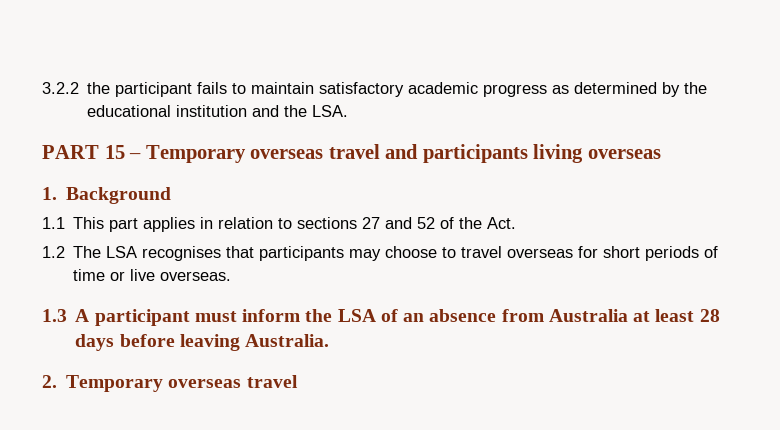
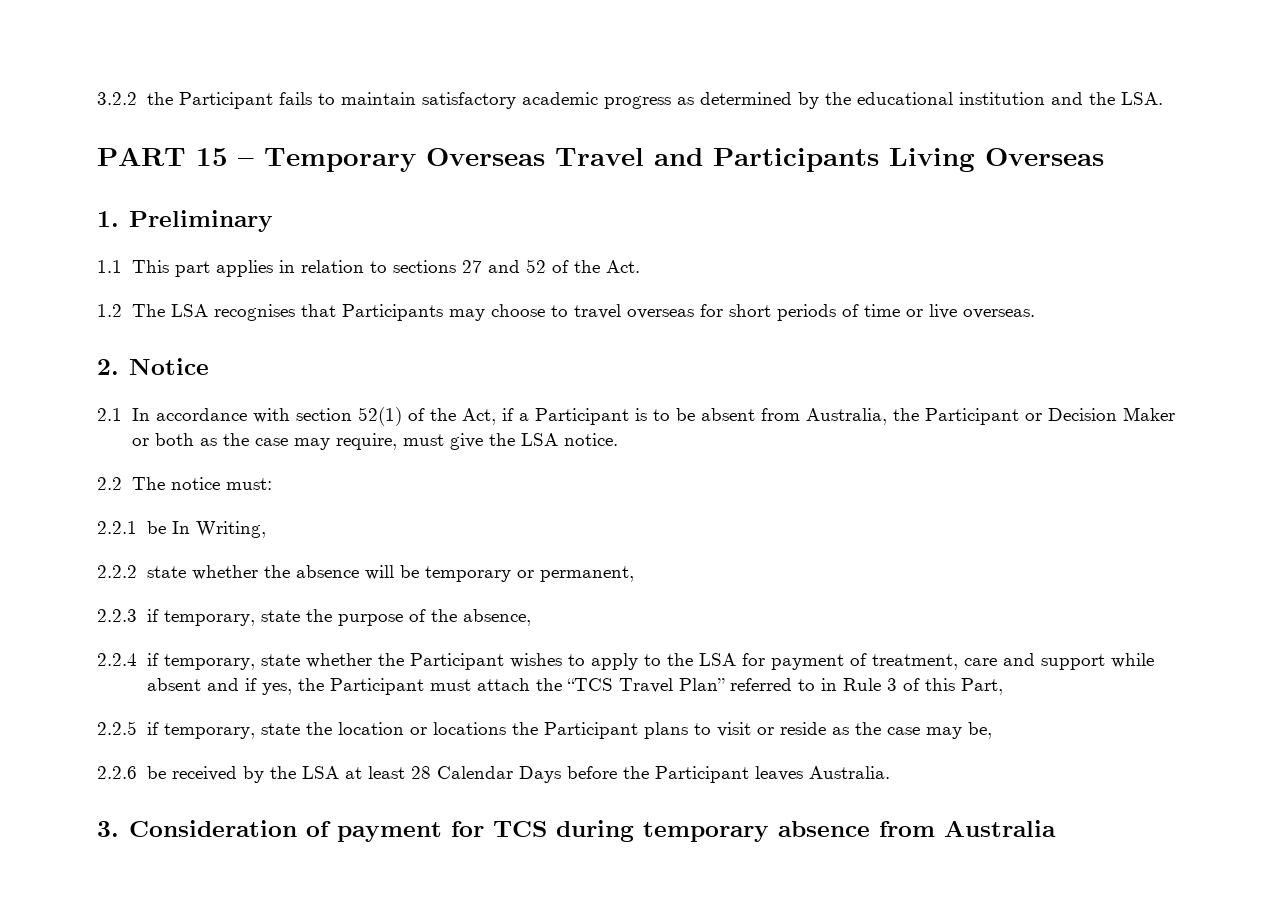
[115,82,193,97] participant -> [178,92,273,109] Participant
[250,144,661,163] overseas travel and participants living overseas -> [426,148,1104,172] Overseas Travel and Participants Living Overseas
[66,187,172,204] Background -> [129,210,274,232] Preliminary
[259,246,345,261] participants -> [341,304,443,321] Participants
[42,309,720,326] [75,334,330,351] [42,375,298,392] 1.3 A participant must inform the LSA of an absence from Australia at least 28 days before leaving Australia. // 2. Temporary overseas travel -> [97,358,210,375] [97,407,1175,426] [131,433,618,450] [97,477,272,490] [97,521,266,538] [97,565,634,582] [97,609,531,626] [97,653,1154,670] [146,678,1003,695] [97,721,992,739] [97,766,890,783] [97,820,1057,842] 2. Notice // 2.1 In accordance with section 52(1) of the Act, if a Participant is to be absent from Australia, the Participant or Decision Maker or both as the case may require, must give the LSA notice. // 2.2 The notice must: // 2.2.1 be In Writing, // 2.2.2 state whether the absence will be temporary or permanent, // 2.2.3 if temporary, state the purpose of the absence, // 2.2.4 if temporary, state whether the Participant wishes to apply to the LSA for payment of treatment, care and support while absent and if yes, the Participant must attach the “TCS Travel Plan” referred to in Rule 3 of this Part, // 2.2.5 if temporary, state the location or locations the Participant plans to visit or reside as the case may be, // 2.2.6 be received by the LSA at least 28 Calendar Days before the Participant leaves Australia. // 3. Consideration of payment for TCS during temporary absence from Australia

